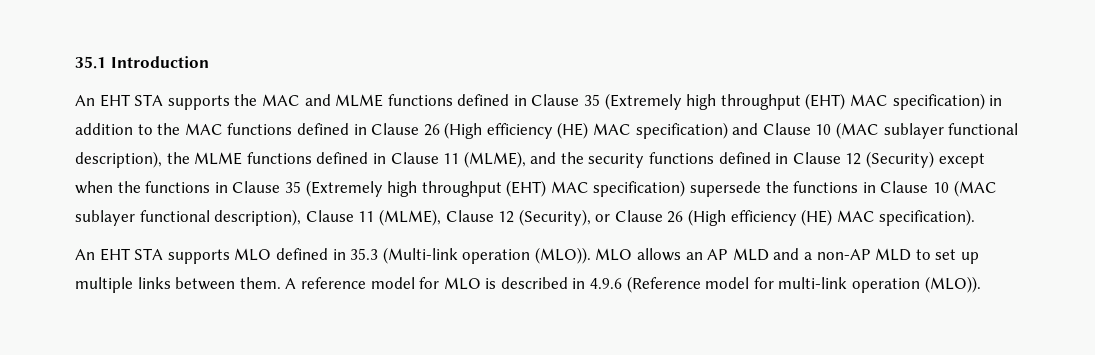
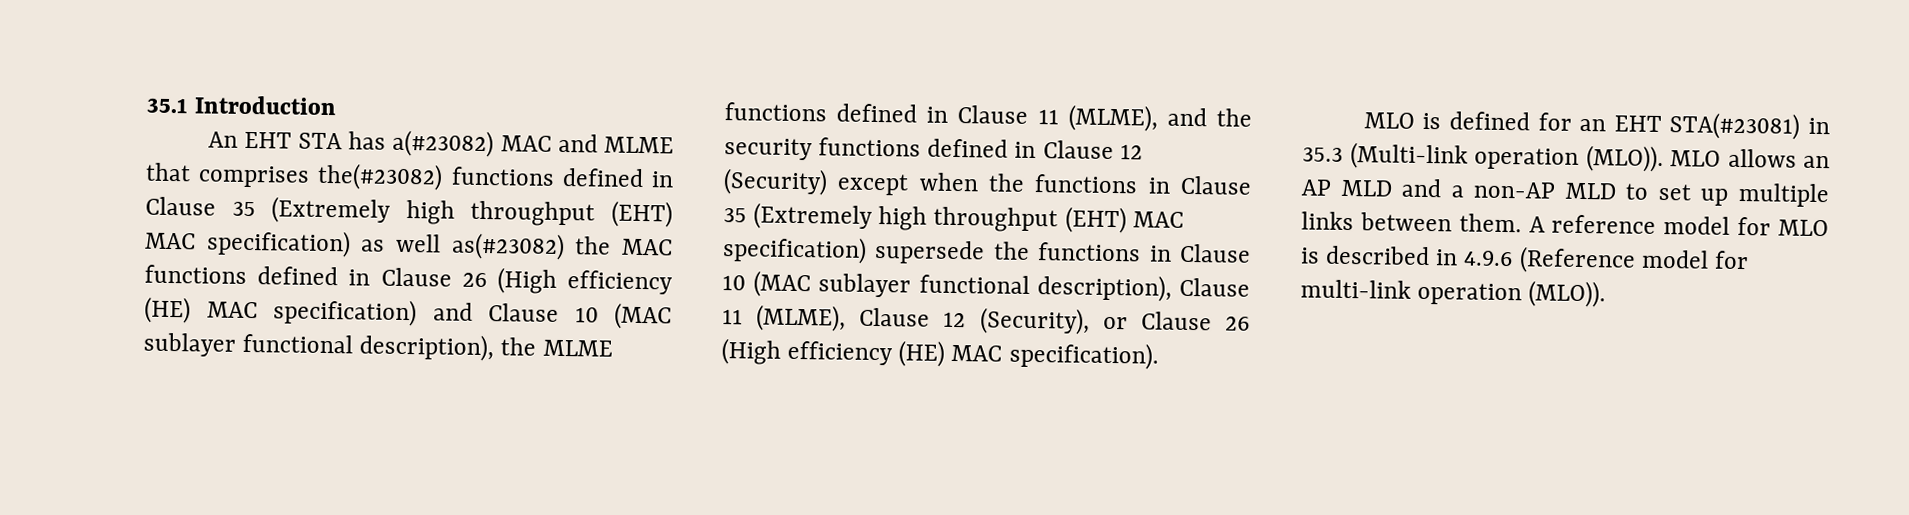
[167,94,258,110] supports the -> [348,129,495,158] has a(#23082)
(384, 100) none -> [145,162,444,191] that comprises the(#23082)
[989,95,1003,106] [75,123,153,135] in addition to -> [361,232,565,261] as well as(#23082)
[75,248,328,264] An EHT STA supports MLO defined -> [1363,111,1801,140] MLO is defined for an EHT STA(#23081)

